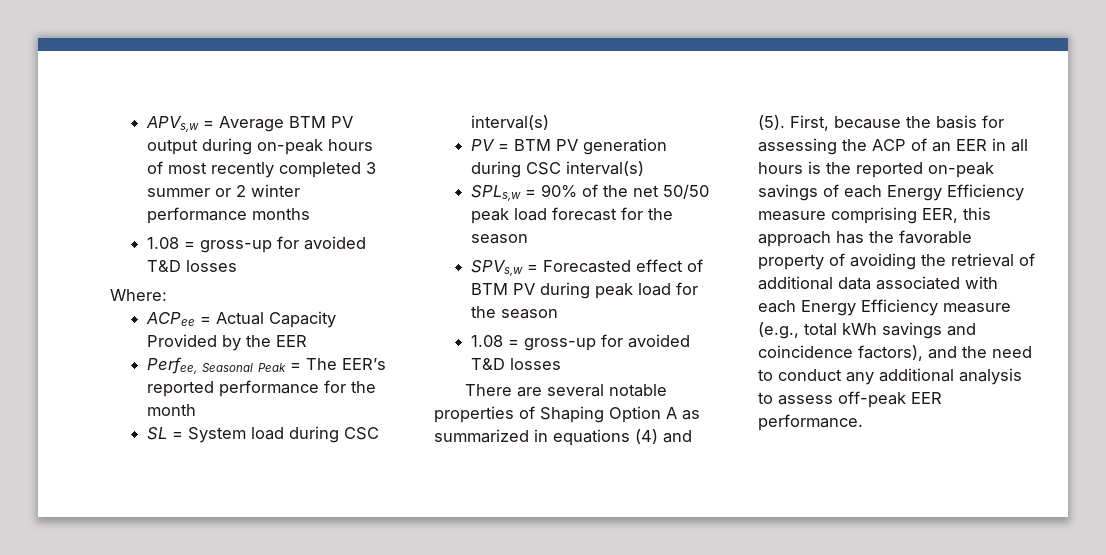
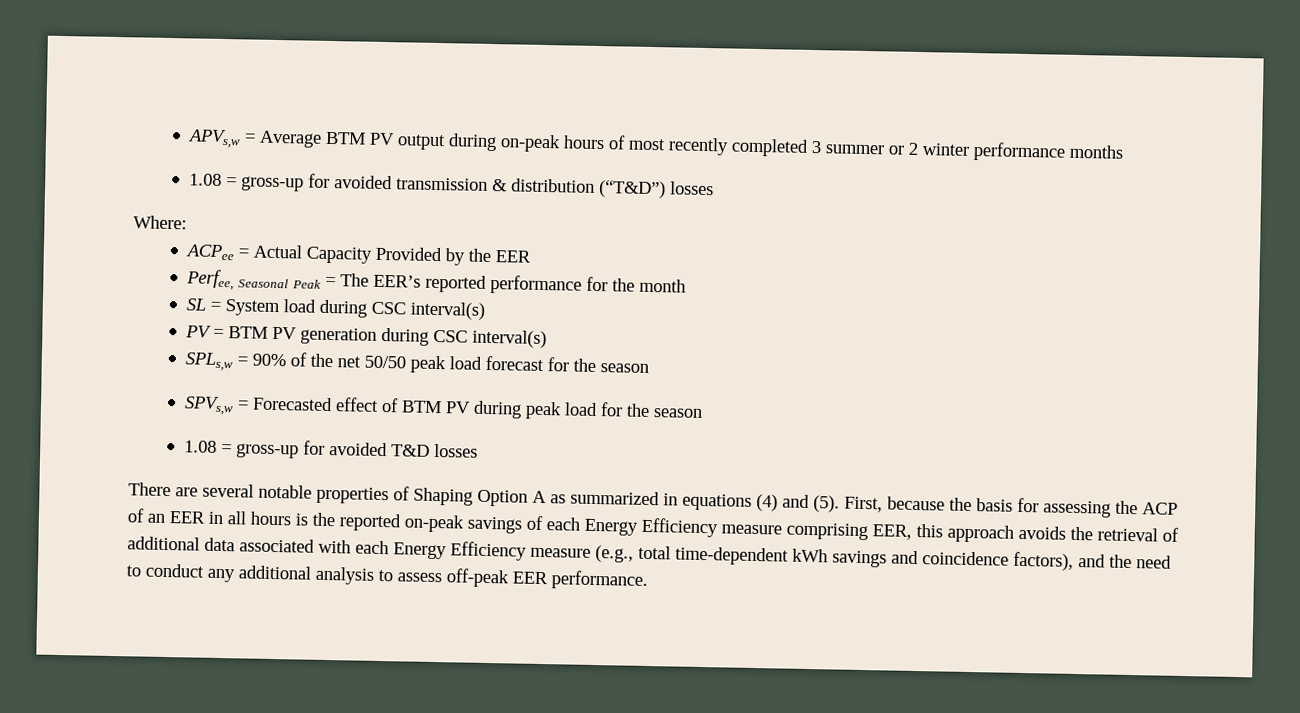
[147,260,182,272] T&D -> [396,177,667,199] transmission & distribution (“T&D”)
[836,230,972,244] [758,253,916,270] has the favorable property of avoiding -> [1018,525,1066,540] avoids
(837, 329) none -> [675,546,789,566] time-dependent

